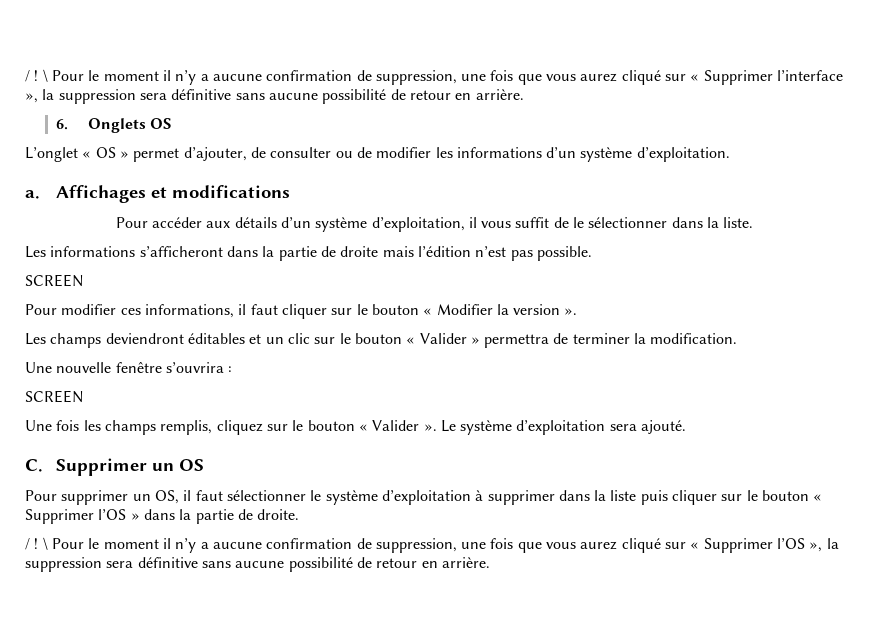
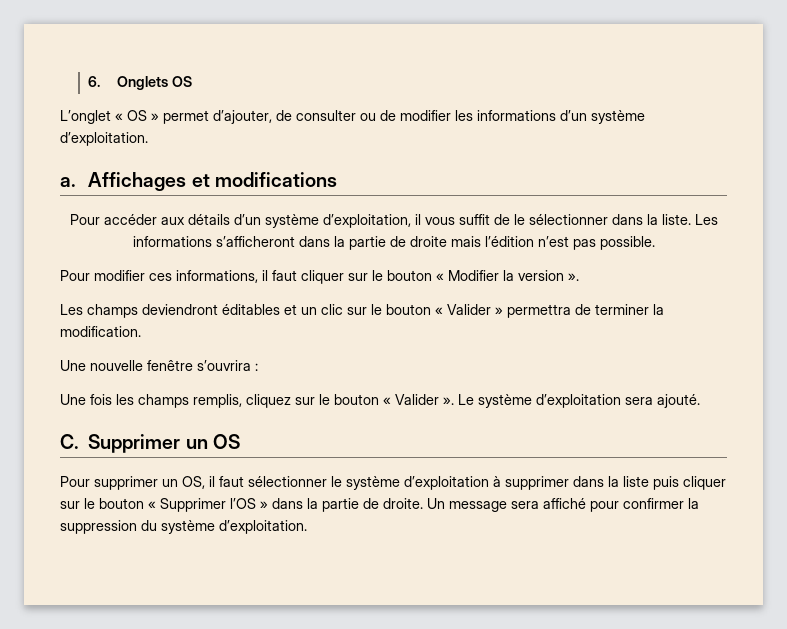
[25,69,844,85] [25,89,524,104] / ! \ Pour le moment il n’y a aucune confirmation de suppression, une fois que vous aurez cliqué sur « Supprimer l’interface », la suppression sera définitive sans aucune possibilité de retour en arrière. // -> (88, 81) none
(754, 222) // -> (691, 219) none
[25,274,83,287] // SCREEN -> (655, 243) none
[25,390,83,403] // SCREEN -> (258, 367) none
[25,537,839,553] [25,557,490,572] // / ! \ Pour le moment il n’y a aucune confirmation de suppression, une fois que vous aurez cliqué sur « Supprimer l’OS », la suppression sera définitive sans aucune possibilité de retour en arrière. -> [427,498,699,512] [60,520,307,534] Un message sera affiché pour confirmer la suppression du système d’exploitation.

